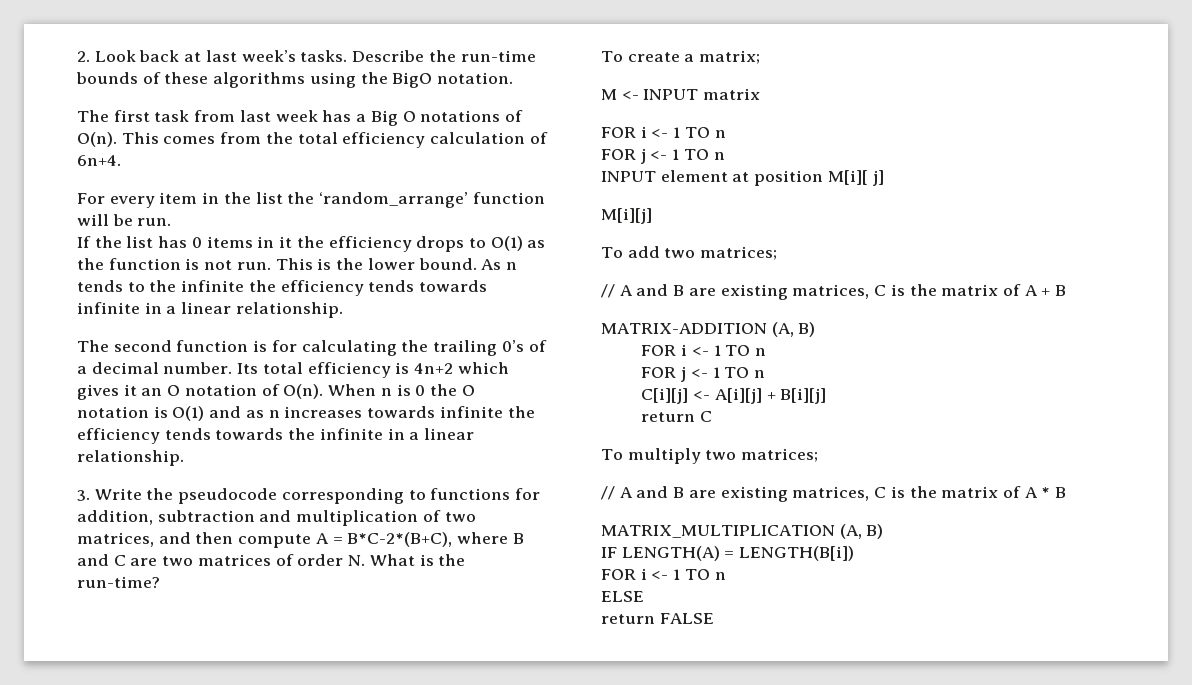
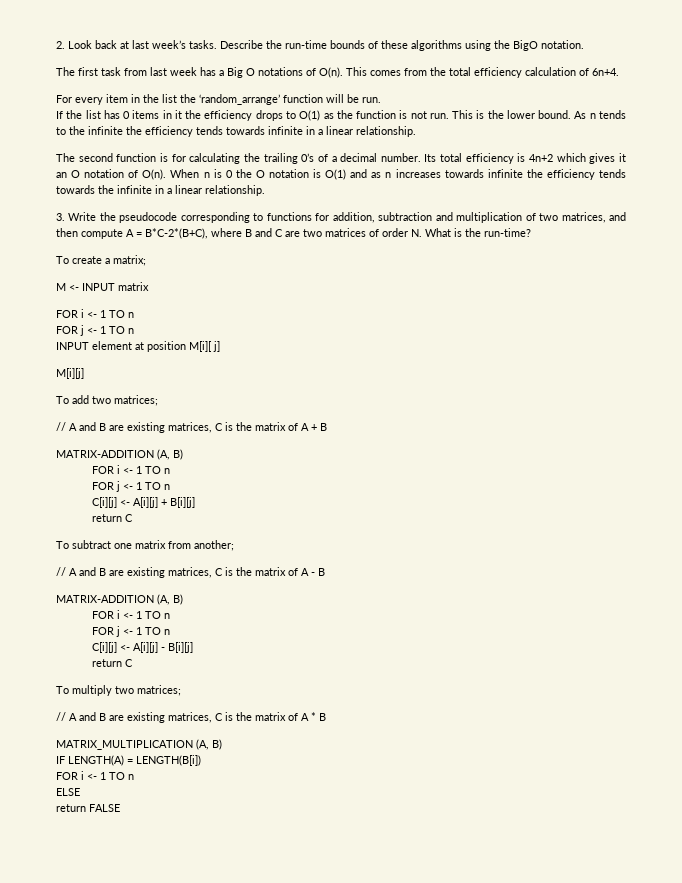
(713, 416) none -> [56,540,234,551] [56,567,325,578] [56,594,183,605] [92,610,171,619] [92,626,171,637] [92,642,194,653] [92,659,134,667] // To subtract one matrix from another; // // A and B are existing matrices, C is the matrix of A - B // MATRIX-ADDITION (A, B) // FOR i <- 1 TO n // FOR j <- 1 TO n // C[i][j] <- A[i][j] - B[i][j] // return C

